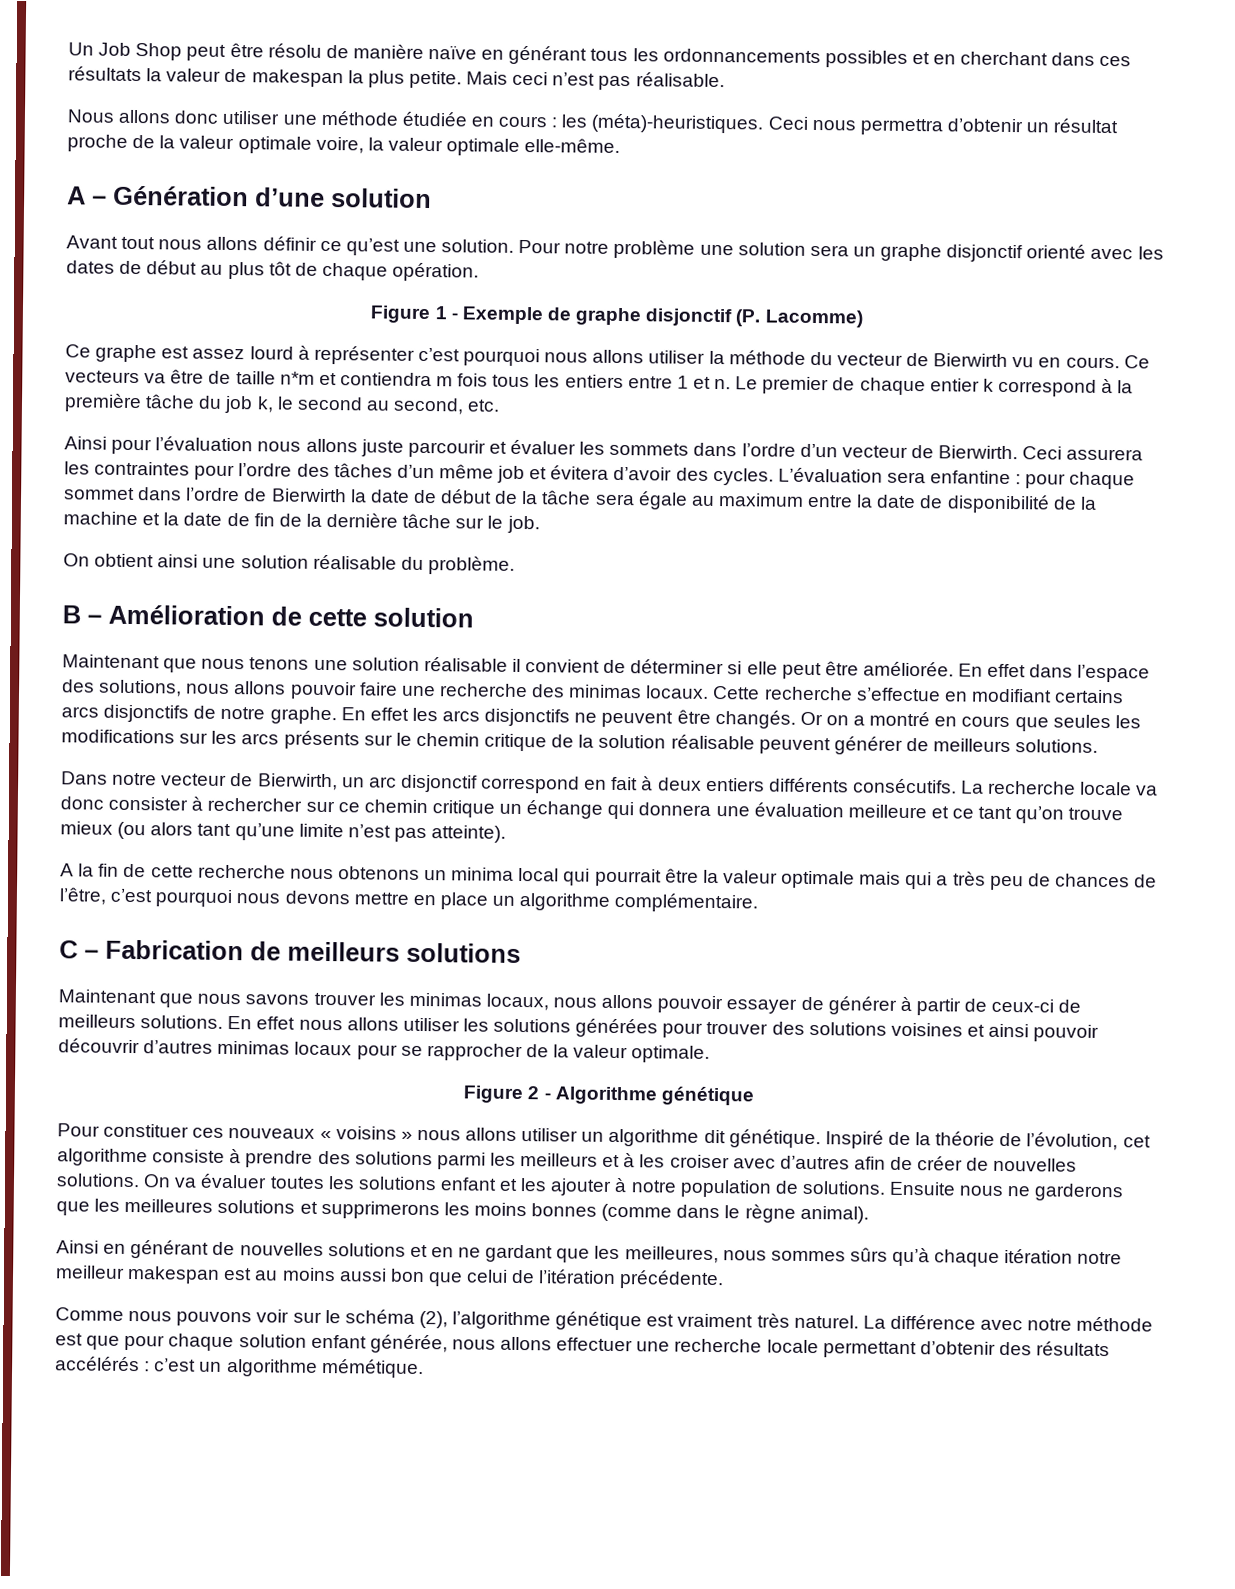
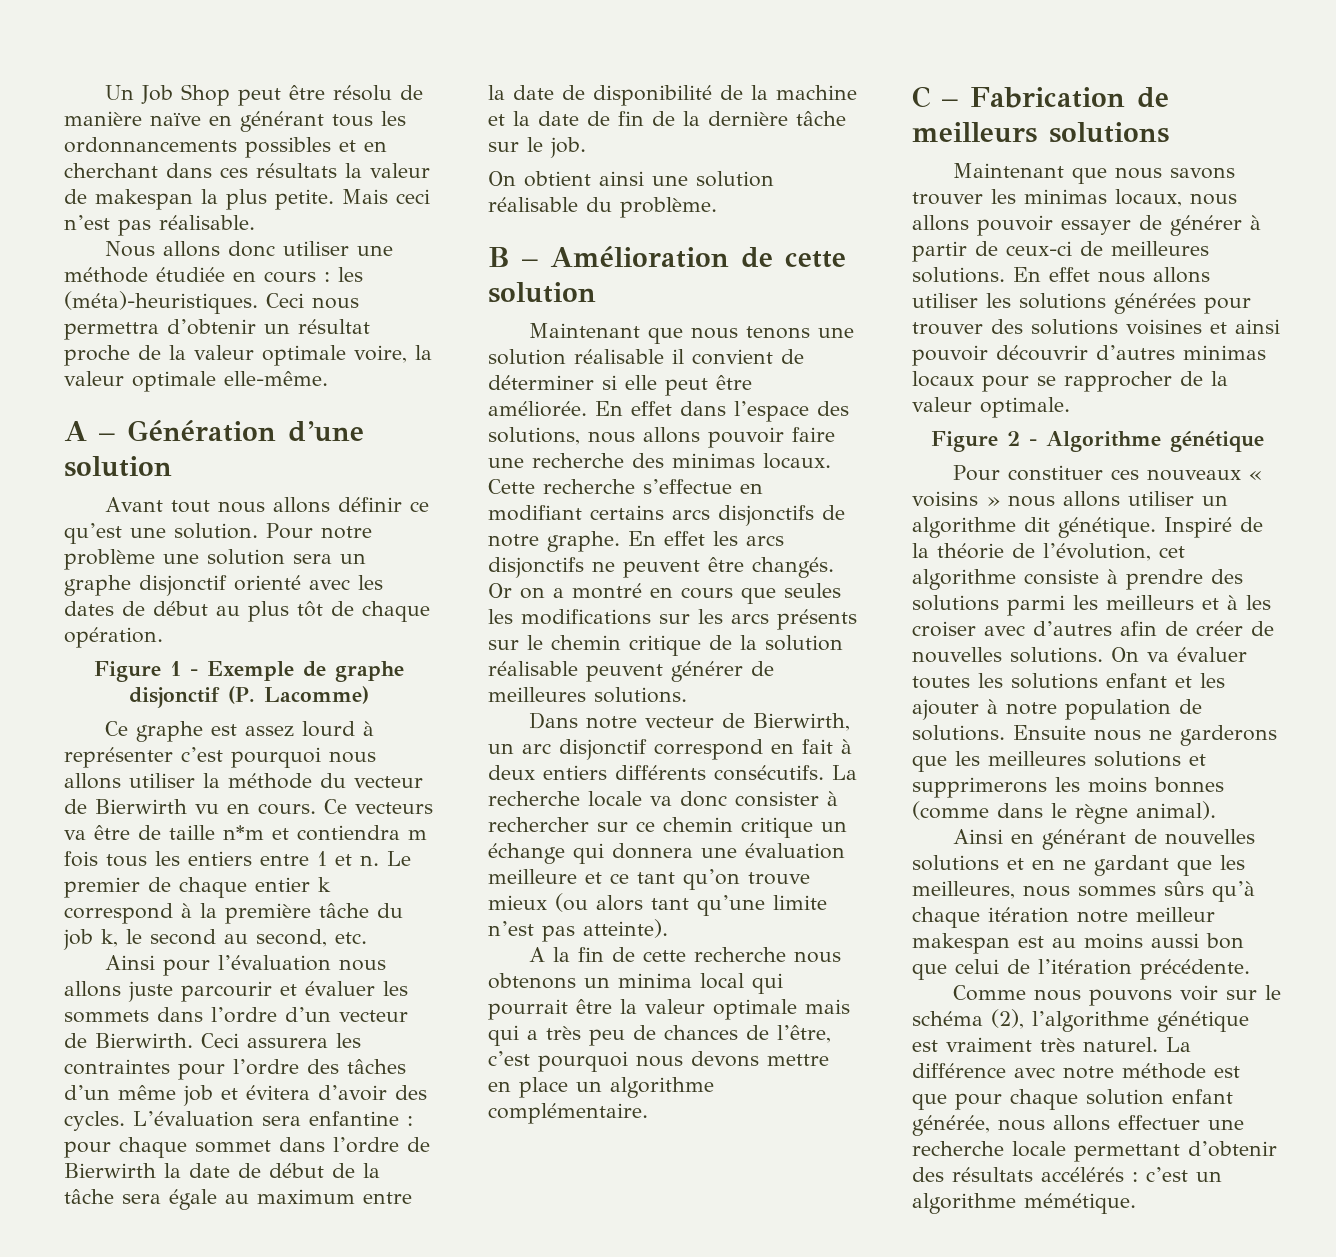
[933,738,1012,753] meilleurs -> [488,687,586,702] meilleures
[58,1014,136,1029] meilleurs -> [1111,241,1209,256] meilleures

